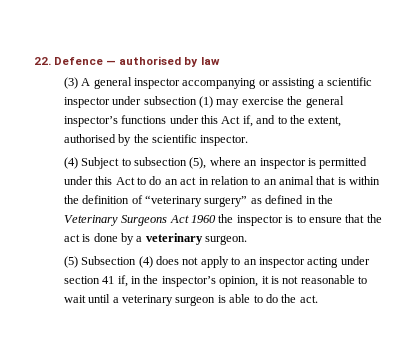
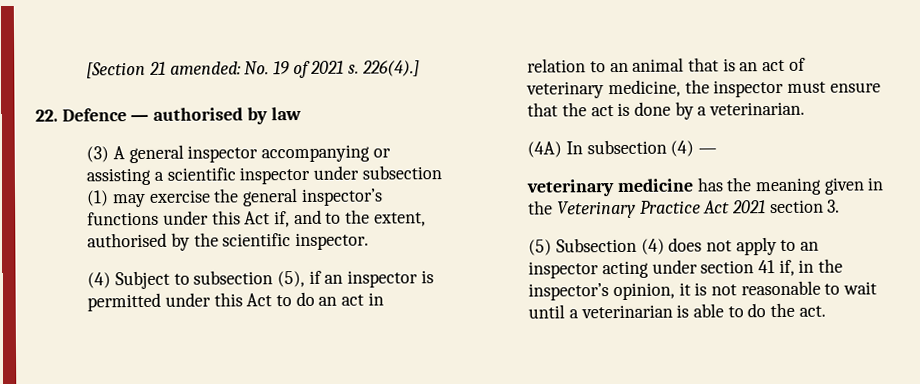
(34, 61) none -> [86,60,420,79] [Section 21 amended: No. 19 of 2021 s. 226(4).] //
[209,157,241,166] where -> [308,270,322,284] if
[349,176,381,185] [63,195,333,207] [63,214,306,226] within the definition of “veterinary surgery” as defined in the Veterinary Surgeons Act 1960 the inspector is to -> [739,57,806,72] [526,79,826,99] an act of veterinary medicine, the inspector must
[145,233,248,245] veterinary surgeon. -> [709,101,806,116] [527,139,717,158] [526,177,884,197] [528,199,841,219] veterinarian. // (4A) In subsection (4) — // veterinary medicine has the meaning given in the Veterinary Practice Act 2021 section 3.
[122,295,216,306] veterinary surgeon -> [580,304,673,319] veterinarian

